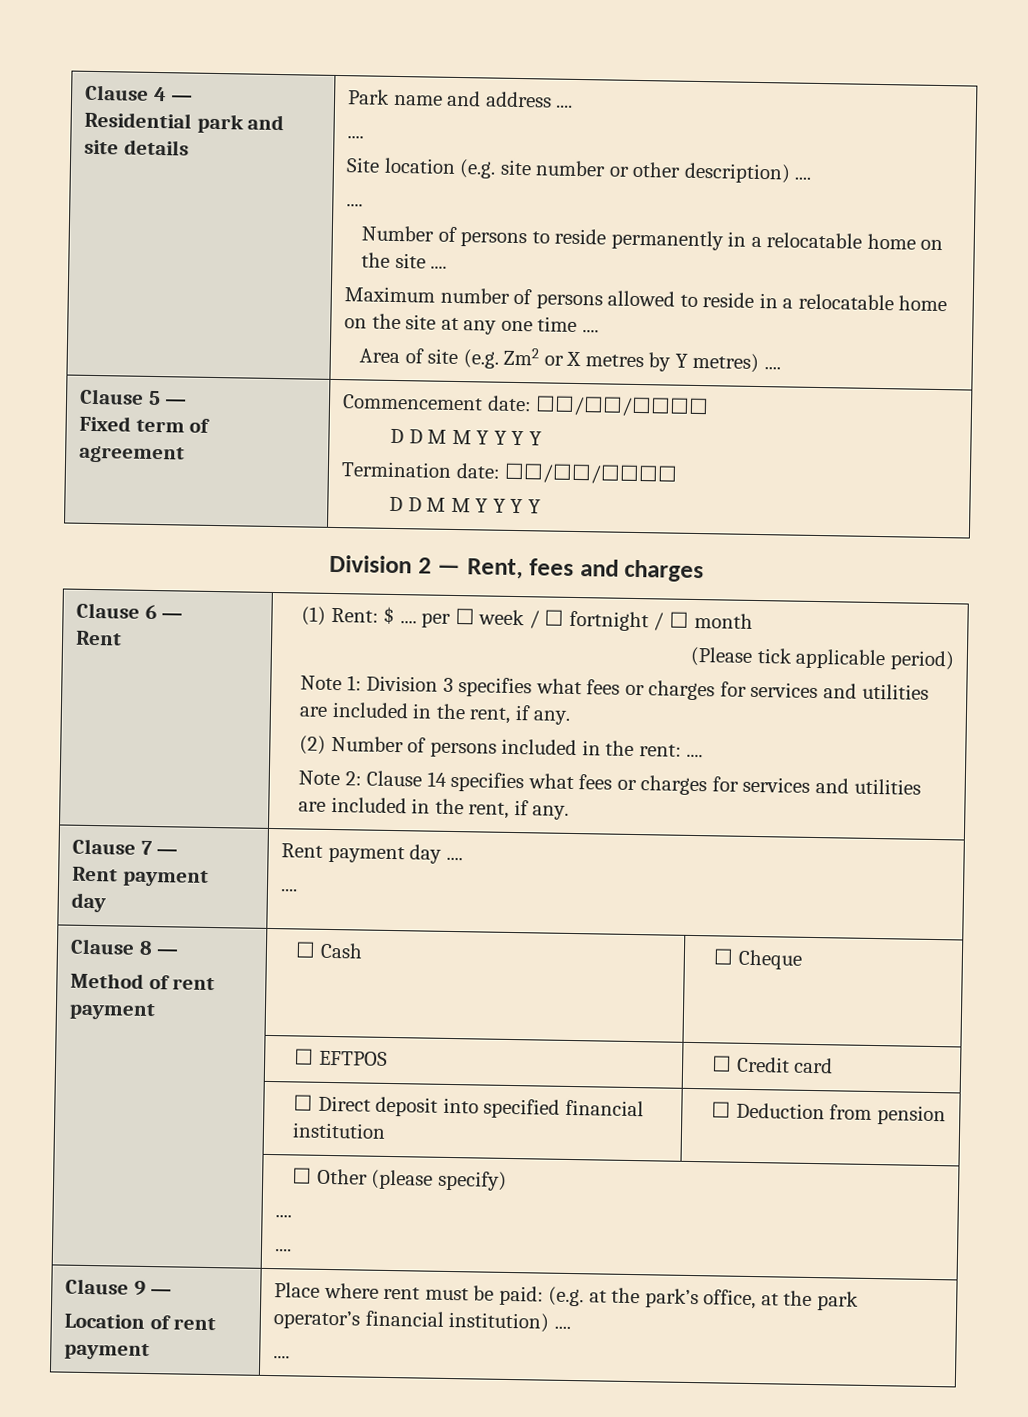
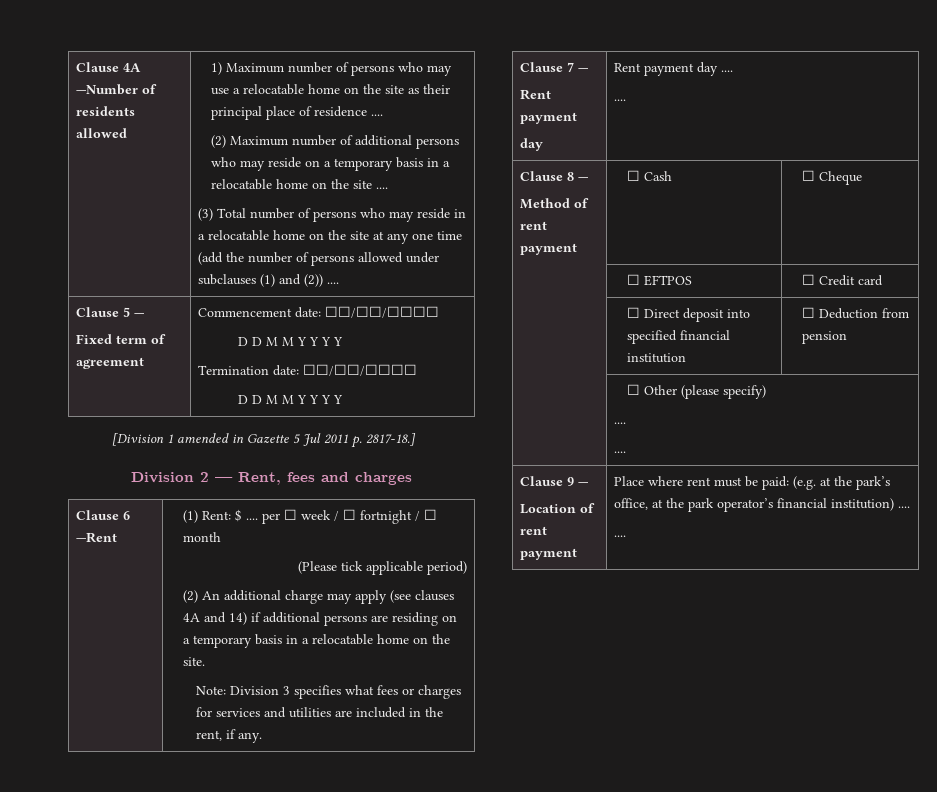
[85,84,194,102] [84,111,285,134] [84,139,189,156] [347,89,574,108] [347,135,365,139] [346,157,812,184] [346,203,364,207] [361,225,724,251] Clause 4 — // Residential park and site details | Park name and address .... // .... // Site location (e.g. site number or other description) .... // .... // Number of persons to reside permanently -> [76,62,142,72] [76,84,158,95] [76,106,136,116] [76,128,128,138] [211,62,453,76] [211,84,451,95] [211,106,384,120] [211,135,460,149] [211,157,424,171] Clause 4A —Number of residents allowed | 1) Maximum number of persons who may use a relocatable home on the site as their principal place of residence .... // (2) Maximum number of additional persons who may reside on a temporary basis
[344,286,698,310] Maximum number of persons allowed to -> [198,208,415,222] (3) Total number of persons who may
[581,329,599,333] [359,347,760,374] .... // Area of site (e.g. Zm2 or X metres by Y metres) -> [198,252,440,266] [198,274,324,287] (add the number of persons allowed under subclauses (1) and (2))
(541, 506) none -> [111,433,416,448] // [Division 1 amended in Gazette 5 Jul 2011 p. 2817-18.]
[161,613,184,620] [75,630,123,646] — // Rent -> [76,532,118,543] —Rent
[300,675,362,691] Note 1: -> [183,590,455,604] [183,612,458,626] [183,634,451,648] [183,657,206,666] [196,686,227,695] (2) An additional charge may apply (see clauses 4A and 14) if additional persons are residing on a temporary basis in a relocatable home on the site. // Note:
[299,735,704,758] [298,770,921,796] [298,796,570,820] // (2) Number of persons included in the rent: .... // Note 2: Clause 14 specifies what fees or charges for services and utilities are included in the rent, if any. -> (263, 737) none

